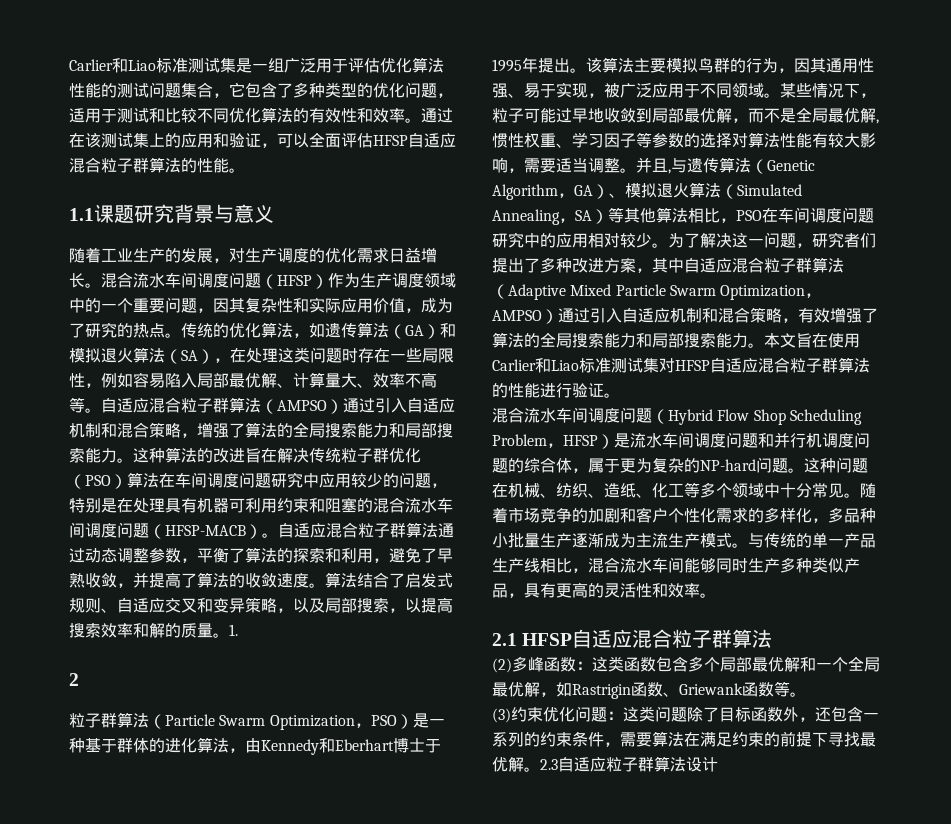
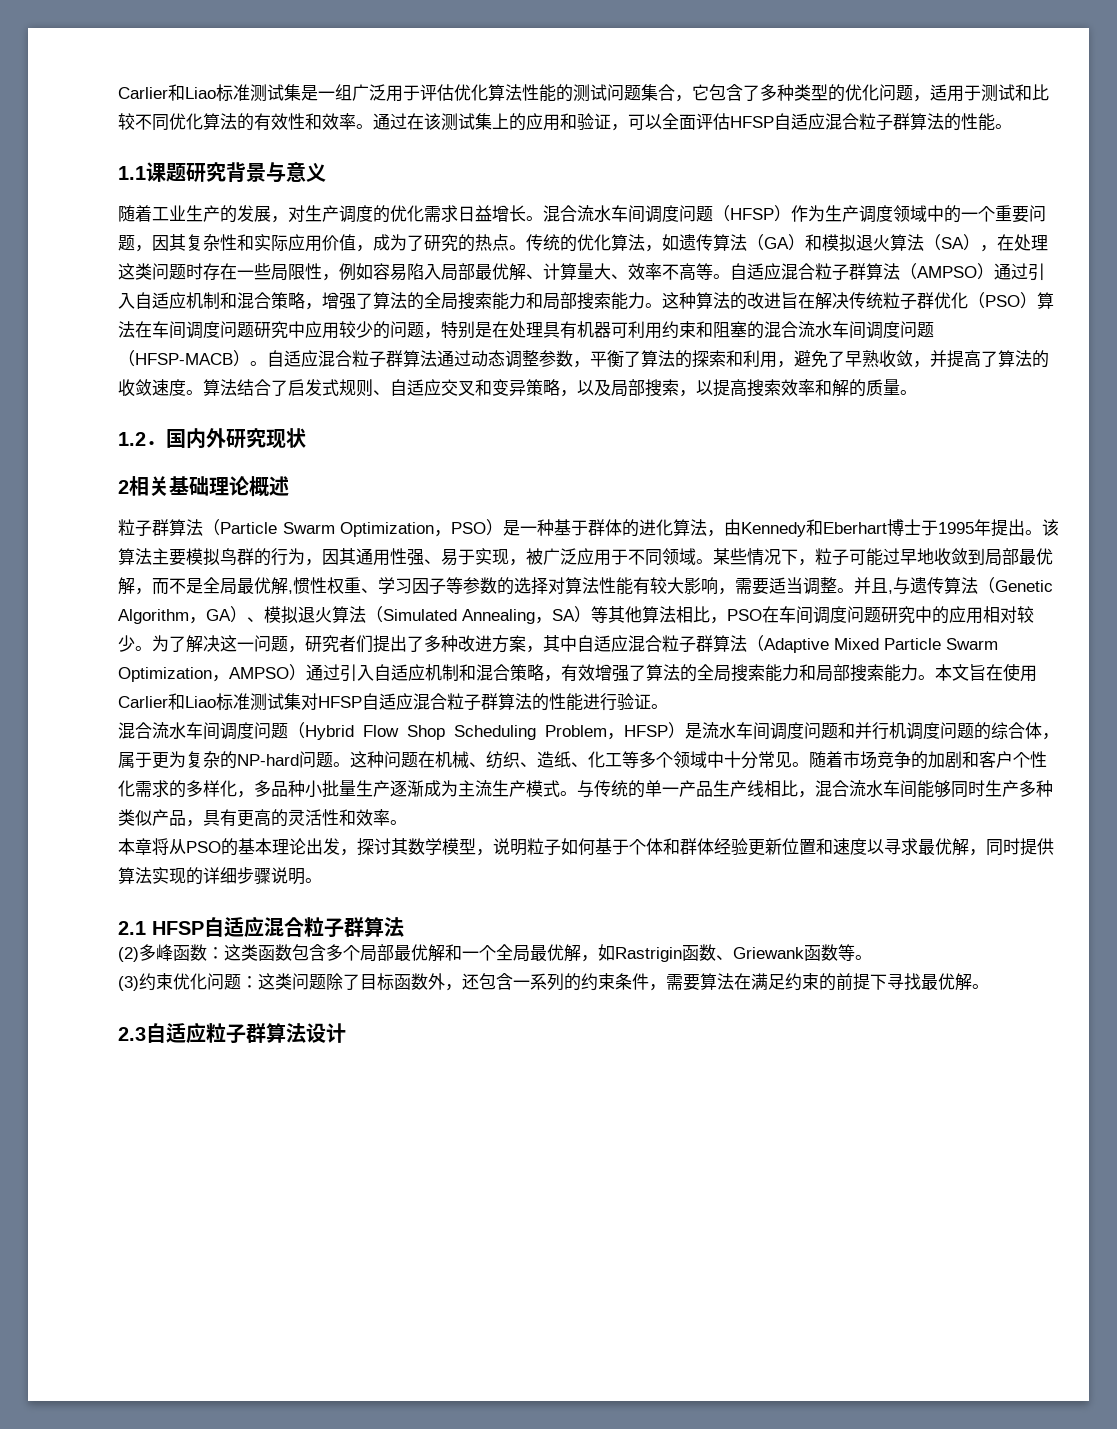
[229,624,238,636] [69,673,79,686] 1. // 2 -> [118,428,306,449] [118,476,289,497] // 1.2．国内外研究现状 // 2相关基础理论概述
(716, 595) none -> [118,838,1054,856] [118,867,322,885] // 本章将从PSO的基本理论出发，探讨其数学模型，说明粒子如何基于个体和群体经验更新位置和速度以寻求最优解，同时提供算法实现的详细步骤说明。
(540, 769) none -> (989, 986) //

